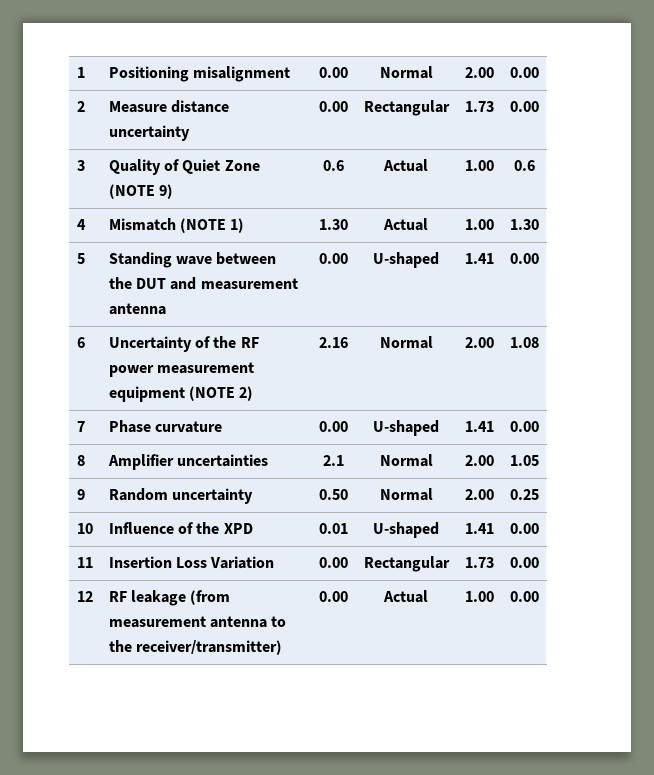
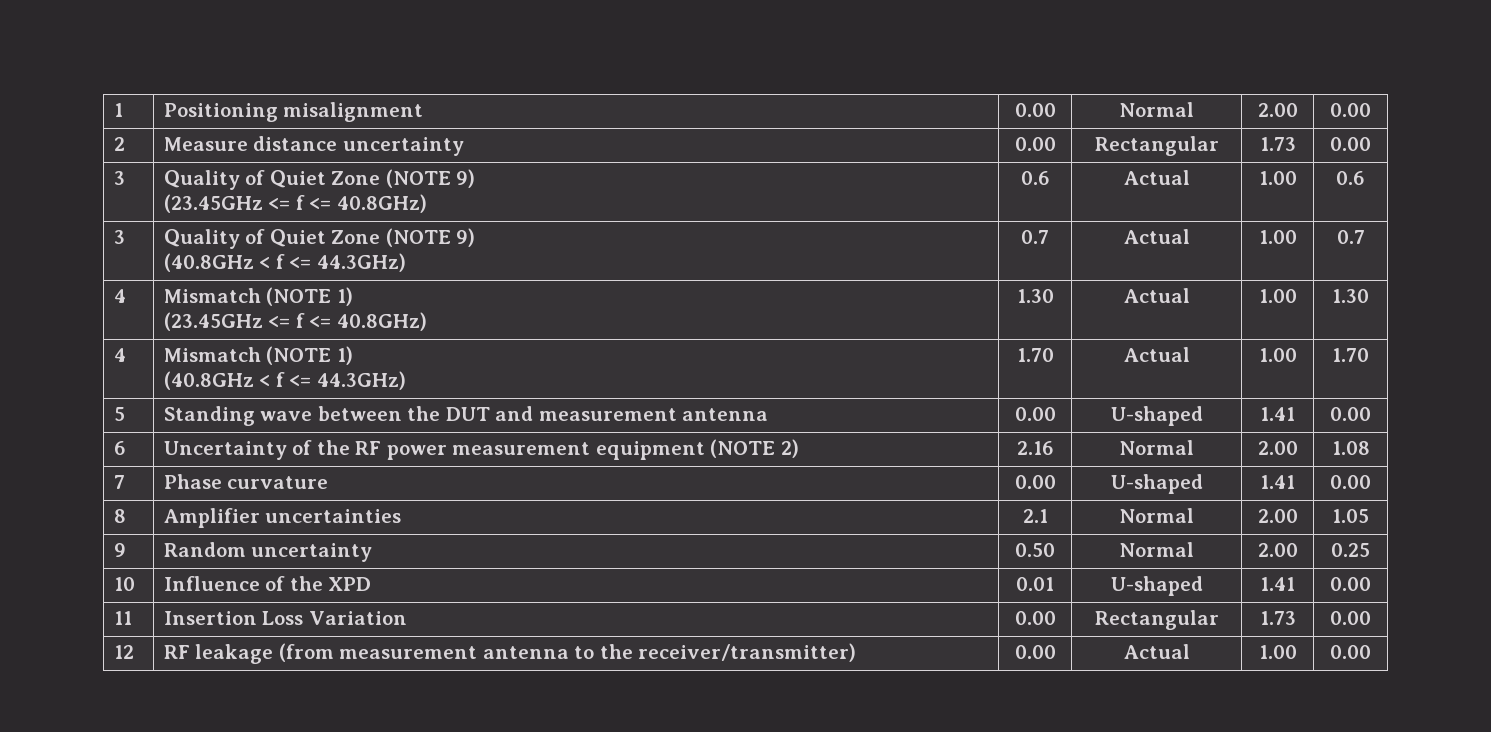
(173, 191) none -> [163,194,427,213] // (23.45GHz <= f <= 40.8GHz)
[76,219,86,230] [108,218,245,233] // 4 | Mismatch (NOTE 1) -> [113,230,125,244] [163,228,476,249] [163,253,406,272] [1021,230,1049,244] [1123,229,1190,244] [1258,230,1297,244] [1336,230,1365,244] [113,289,126,303] [163,287,353,306] [163,312,427,331] // 3 | Quality of Quiet Zone (NOTE 9) // (40.8GHz < f <= 44.3GHz) | 0.7 | Actual | 1.00 | 0.7 // 4 | Mismatch (NOTE 1) // (23.45GHz <= f <= 40.8GHz)
(539, 224) none -> [113,348,126,362] [163,346,353,365] [163,371,406,390] [1016,348,1054,362] [1123,347,1190,362] [1258,348,1297,362] [1332,348,1369,362] // 4 | Mismatch (NOTE 1) // (40.8GHz < f <= 44.3GHz) | 1.70 | Actual | 1.00 | 1.70

